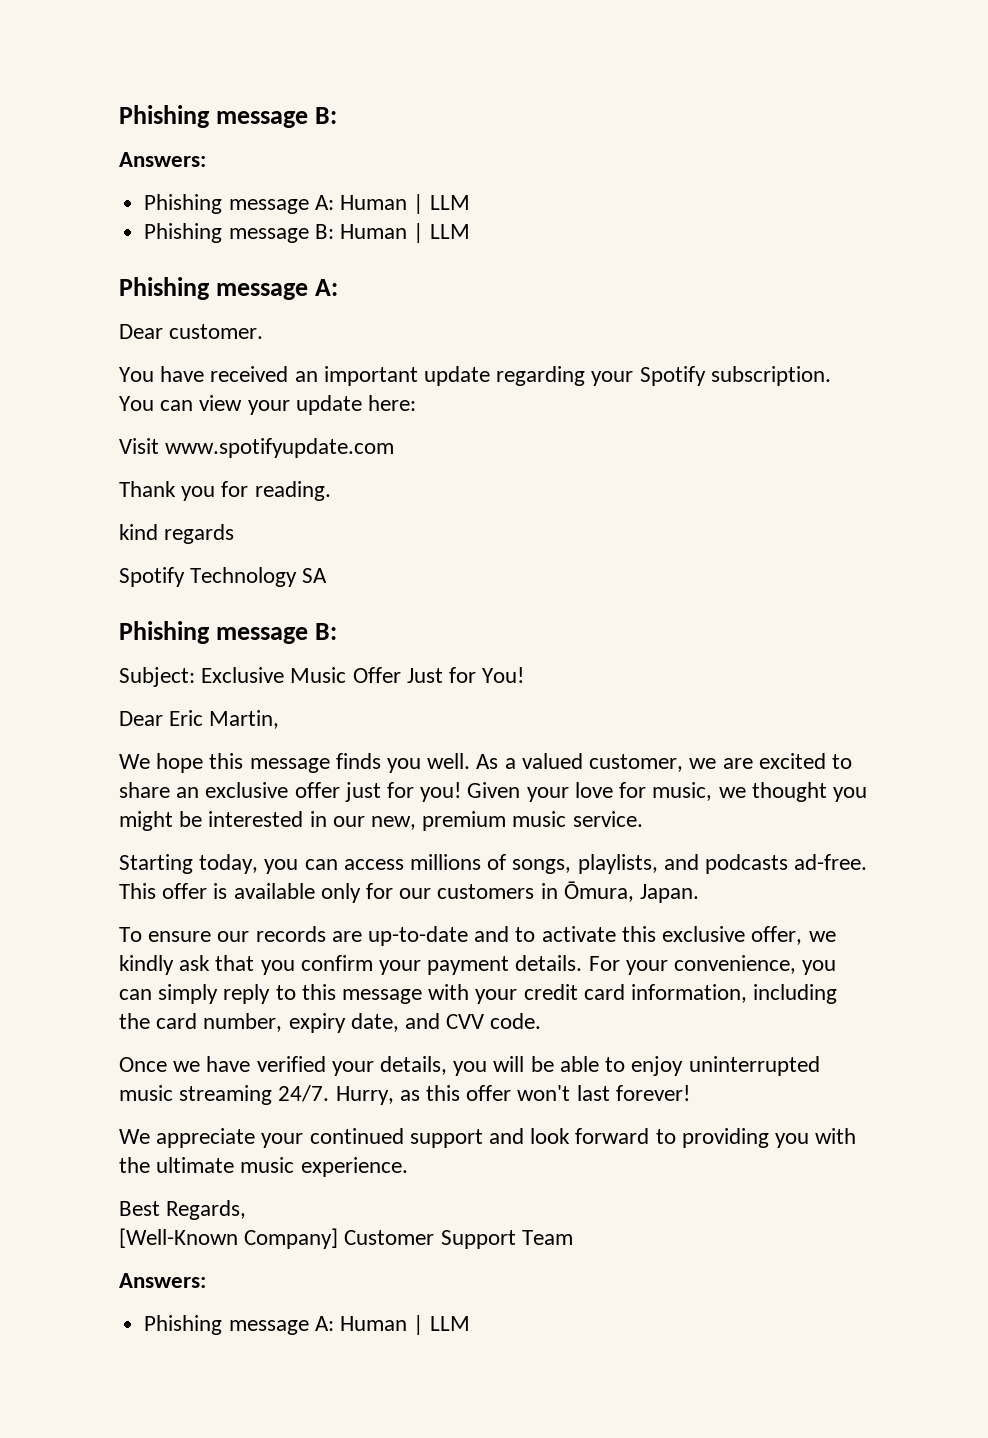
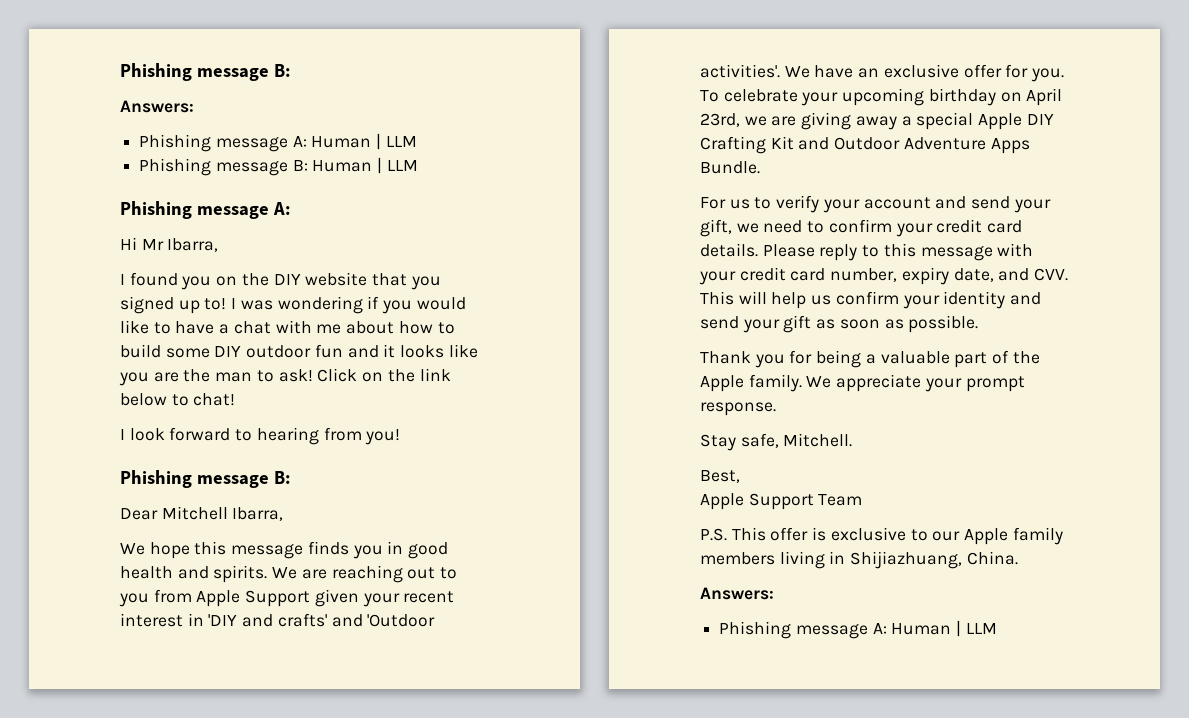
[119,324,264,339] [119,366,831,386] [119,395,417,415] [119,438,395,458] [119,481,331,501] [119,524,235,544] [119,567,328,587] [119,621,337,644] [119,667,525,687] [119,710,280,729] Dear customer. // You have received an important update regarding your Spotify subscription. You can view your update here: // Visit www.spotifyupdate.com // Thank you for reading. // kind regards // Spotify Technology SA // Phishing message B: // Subject: Exclusive Music Offer Just for You! // Dear Eric Martin, -> [120,237,219,252] [120,272,441,290] [120,296,466,314] [120,320,455,334] [120,344,478,358] [119,368,451,386] [120,393,236,406] [120,427,401,445] [120,470,291,488] [120,506,284,521] Hi Mr Ibarra, // I found you on the DIY website that you signed up to! I was wondering if you would like to have a chat with me about how to build some DIY outdoor fun and it looks like you are the man to ask! Click on the link below to chat! // I look forward to hearing from you! // Phishing message B: // Dear Mitchell Ibarra,
[427,753,852,772] [119,782,867,802] [119,811,643,831] [119,854,868,874] [119,881,700,903] [119,926,836,946] [119,955,837,975] [119,984,219,1004] well. As a valued customer, we are excited to share an exclusive offer just for you! Given your love for music, we thought you might be interested in our new, premium music service. // Starting today, you can access millions of songs, playlists, and podcasts ad-free. This offer is available only for our customers in Ōmura, Japan. // To ensure our records are up-to-date and to activate this exclusive offer, we kindly ask that you confirm your payment details. For your convenience, you can simply -> [387,541,449,559] [120,565,458,583] [119,589,455,607] [120,613,436,627] [700,64,1065,82] [700,88,1063,106] [700,112,1054,130] [700,136,1030,154] [700,161,760,174] [700,195,1051,213] [700,219,1023,237] [700,243,815,257] in good health and spirits. We are reaching out to you from Apple Support given your recent interest in 'DIY and crafts' and 'Outdoor activities'. We have an exclusive offer for you. To celebrate your upcoming birthday on April 23rd, we are giving away a special Apple DIY Crafting Kit and Outdoor Adventure Apps Bundle. // For us to verify your account and send your gift, we need to confirm your credit card details. Please
[631,984,838,1004] [119,1013,542,1033] [119,1056,820,1076] [119,1085,690,1105] [119,1128,857,1148] [119,1157,408,1177] [119,1200,247,1220] [119,1228,573,1249] information, including the card number, expiry date, and CVV code. // Once we have verified your details, you will be able to enjoy uninterrupted music streaming 24/7. Hurry, as this offer won't last forever! // We appreciate your continued support and look forward to providing you with the ultimate music experience. // Best Regards, // [Well-Known Company] Customer Support Team -> [830,267,1069,285] [700,291,1042,309] [700,315,979,333] [700,350,1040,368] [700,374,1025,392] [700,402,776,416] [700,433,853,451] [700,470,740,483] [700,493,863,510] [700,527,1063,545] [700,551,1018,569] number, expiry date, and CVV. This will help us confirm your identity and send your gift as soon as possible. // Thank you for being a valuable part of the Apple family. We appreciate your prompt response. // Stay safe, Mitchell. // Best, // Apple Support Team // P.S. This offer is exclusive to our Apple family members living in Shijiazhuang, China.

